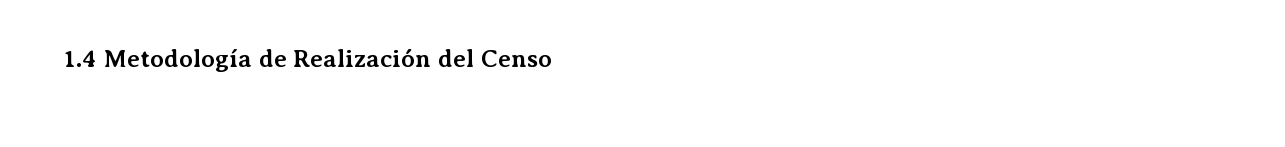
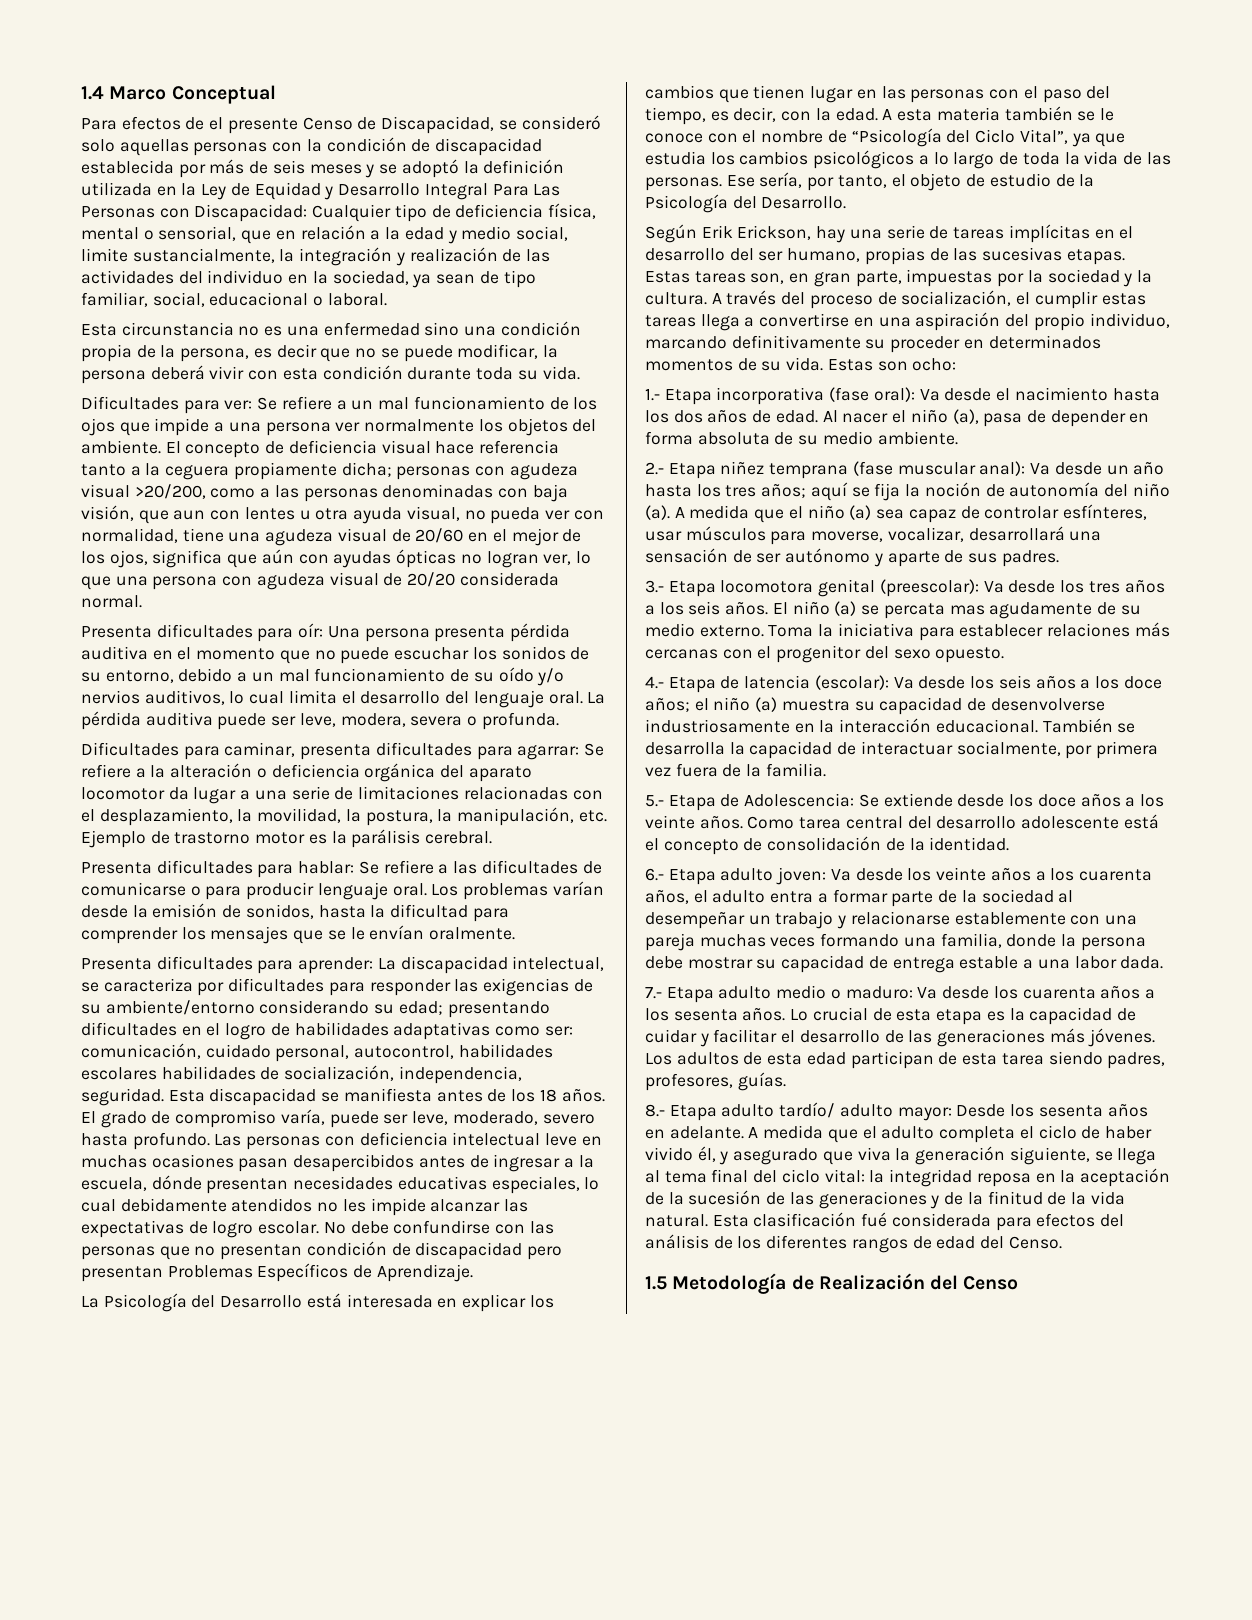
(96, 58) none -> [109,85,276,104] [81,115,601,134] [81,137,543,156] [81,159,565,178] [81,182,561,200] [81,203,597,222] [81,225,568,244] [81,247,551,266] [81,270,536,288] [81,292,387,307] [81,321,581,336] [81,344,558,362] [81,365,580,384] [81,396,598,414] [81,418,597,436] [81,440,560,458] [81,462,578,480] [81,484,568,502] [81,505,604,524] [81,528,582,546] [81,549,591,568] [81,572,559,590] [81,595,142,608] [81,623,571,642] [81,646,590,664] [81,667,565,686] [81,690,606,708] [81,711,559,730] [81,742,605,760] [81,763,532,782] [81,786,603,804] [81,807,607,826] [81,829,493,848] [81,860,602,878] [81,881,604,900] [81,903,509,922] [81,925,516,944] [81,956,605,974] [81,978,593,996] [81,1000,550,1018] [81,1022,573,1040] [81,1043,553,1062] [81,1065,522,1084] [81,1088,605,1106] [81,1109,595,1128] [81,1132,602,1150] [81,1154,594,1172] [81,1175,600,1194] [81,1198,529,1216] [81,1220,554,1238] [81,1241,563,1260] [81,1263,473,1282] [81,1293,554,1312] [645,85,1111,103] [645,106,1114,125] [645,128,1126,147] [645,150,1171,169] [645,172,1095,191] [645,194,847,213] [645,224,1134,243] [645,247,1125,265] [645,269,1152,287] [645,290,1146,309] [645,312,1170,331] [645,335,1101,353] [645,357,957,371] [645,387,1160,405] [645,409,1150,427] [645,431,958,445] [645,461,1165,479] [645,482,1170,501] [645,504,1147,523] [645,526,1102,545] [645,548,1059,567] [645,579,1165,597] [645,601,1141,619] [645,622,1170,641] [645,645,1005,663] [645,675,1162,693] [645,697,1105,715] [645,718,1136,733] [645,741,1159,759] [645,763,826,777] [645,793,1164,811] [645,814,1159,829] [645,836,1010,855] [645,867,1152,885] [645,889,1074,907] [645,911,1138,929] [645,933,1146,951] [645,955,1164,973] [645,985,1155,1003] [645,1007,1136,1025] [645,1028,1155,1047] [645,1051,1166,1069] [645,1072,786,1091] [645,1102,1148,1121] [645,1125,1152,1143] [645,1146,1157,1165] [645,1168,1170,1187] [645,1190,1125,1209] [645,1212,1125,1231] [645,1234,1062,1253] [645,1276,667,1290] Marco Conceptual // Para efectos de el presente Censo de Discapacidad, se consideró solo aquellas personas con la condición de discapacidad establecida por más de seis meses y se adoptó la definición utilizada en la Ley de Equidad y Desarrollo Integral Para Las Personas con Discapacidad: Cualquier tipo de deficiencia física, mental o sensorial, que en relación a la edad y medio social, limite sustancialmente, la integración y realización de las actividades del individuo en la sociedad, ya sean de tipo familiar, social, educacional o laboral. // Esta circunstancia no es una enfermedad sino una condición propia de la persona, es decir que no se puede modificar, la persona deberá vivir con esta condición durante toda su vida. // Dificultades para ver: Se refiere a un mal funcionamiento de los ojos que impide a una persona ver normalmente los objetos del ambiente. El concepto de deficiencia visual hace referencia tanto a la ceguera propiamente dicha; personas con agudeza visual >20/200, como a las personas denominadas con baja visión, que aun con lentes u otra ayuda visual, no pueda ver con normalidad, tiene una agudeza visual de 20/60 en el mejor de los ojos, significa que aún con ayudas ópticas no logran ver, lo que una persona con agudeza visual de 20/20 considerada normal. // Presenta dificultades para oír: Una persona presenta pérdida auditiva en el momento que no puede escuchar los sonidos de su entorno, debido a un mal funcionamiento de su oído y/o nervios auditivos, lo cual limita el desarrollo del lenguaje oral. La pérdida auditiva puede ser leve, modera, severa o profunda. // Dificultades para caminar, presenta dificultades para agarrar: Se refiere a la alteración o deficiencia orgánica del aparato locomotor da lugar a una serie de limitaciones relacionadas con el desplazamiento, la movilidad, la postura, la manipulación, etc. Ejemplo de trastorno motor es la parálisis cerebral. // Presenta dificultades para hablar: Se refiere a las dificultades de comunicarse o para producir lenguaje oral. Los problemas varían desde la emisión de sonidos, hasta la dificultad para comprender los mensajes que se le envían oralmente. // Presenta dificultades para aprender: La discapacidad intelectual, se caracteriza por dificultades para responder las exigencias de su ambiente/entorno considerando su edad; presentando dificultades en el logro de habilidades adaptativas como ser: comunicación, cuidado personal, autocontrol, habilidades escolares habilidades de socialización, independencia, seguridad. Esta discapacidad se manifiesta antes de los 18 años. El grado de compromiso varía, puede ser leve, moderado, severo hasta profundo. Las personas con deficiencia intelectual leve en muchas ocasiones pasan desapercibidos antes de ingresar a la escuela, dónde presentan necesidades educativas especiales, lo cual debidamente atendidos no les impide alcanzar las expectativas de logro escolar. No debe confundirse con las personas que no presentan condición de discapacidad pero presentan Problemas Específicos de Aprendizaje. // La Psicología del Desarrollo está interesada en explicar los cambios que tienen lugar en las personas con el paso del tiempo, es decir, con la edad. A esta materia también se le conoce con el nombre de “Psicología del Ciclo Vital”, ya que estudia los cambios psicológicos a lo largo de toda la vida de las personas. Ese sería, por tanto, el objeto de estudio de la Psicología del Desarrollo. // Según Erik Erickson, hay una serie de tareas implícitas en el desarrollo del ser humano, propias de las sucesivas etapas. Estas tareas son, en gran parte, impuestas por la sociedad y la cultura. A través del proceso de socialización, el cumplir estas tareas llega a convertirse en una aspiración del propio individuo, marcando definitivamente su proceder en determinados momentos de su vida. Estas son ocho: // 1.- Etapa incorporativa (fase oral): Va desde el nacimiento hasta los dos años de edad. Al nacer el niño (a), pasa de depender en forma absoluta de su medio ambiente. // 2.- Etapa niñez temprana (fase muscular anal): Va desde un año hasta los tres años; aquí se fija la noción de autonomía del niño (a). A medida que el niño (a) sea capaz de controlar esfínteres, usar músculos para moverse, vocalizar, desarrollará una sensación de ser autónomo y aparte de sus padres. // 3.- Etapa locomotora genital (preescolar): Va desde los tres años a los seis años. El niño (a) se percata mas agudamente de su medio externo. Toma la iniciativa para establecer relaciones más cercanas con el progenitor del sexo opuesto. // 4.- Etapa de latencia (escolar): Va desde los seis años a los doce años; el niño (a) muestra su capacidad de desenvolverse industriosamente en la interacción educacional. También se desarrolla la capacidad de interactuar socialmente, por primera vez fuera de la familia. // 5.- Etapa de Adolescencia: Se extiende desde los doce años a los veinte años. Como tarea central del desarrollo adolescente está el concepto de consolidación de la identidad. // 6.- Etapa adulto joven: Va desde los veinte años a los cuarenta años, el adulto entra a formar parte de la sociedad al desempeñar un trabajo y relacionarse establemente con una pareja muchas veces formando una familia, donde la persona debe mostrar su capacidad de entrega estable a una labor dada. // 7.- Etapa adulto medio o maduro: Va desde los cuarenta años a los sesenta años. Lo crucial de esta etapa es la capacidad de cuidar y facilitar el desarrollo de las generaciones más jóvenes. Los adultos de esta edad participan de esta tarea siendo padres, profesores, guías. // 8.- Etapa adulto tardío/ adulto mayor: Desde los sesenta años en adelante. A medida que el adulto completa el ciclo de haber vivido él, y asegurado que viva la generación siguiente, se llega al tema final del ciclo vital: la integridad reposa en la aceptación de la sucesión de las generaciones y de la finitud de la vida natural. Esta clasificación fué considerada para efectos del análisis de los diferentes rangos de edad del Censo. // 1.5

